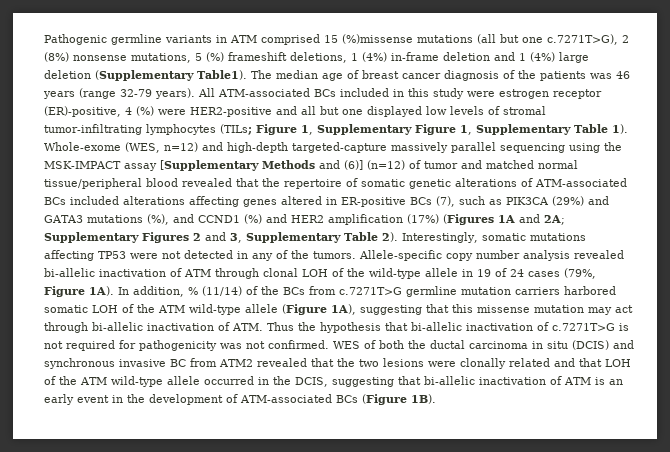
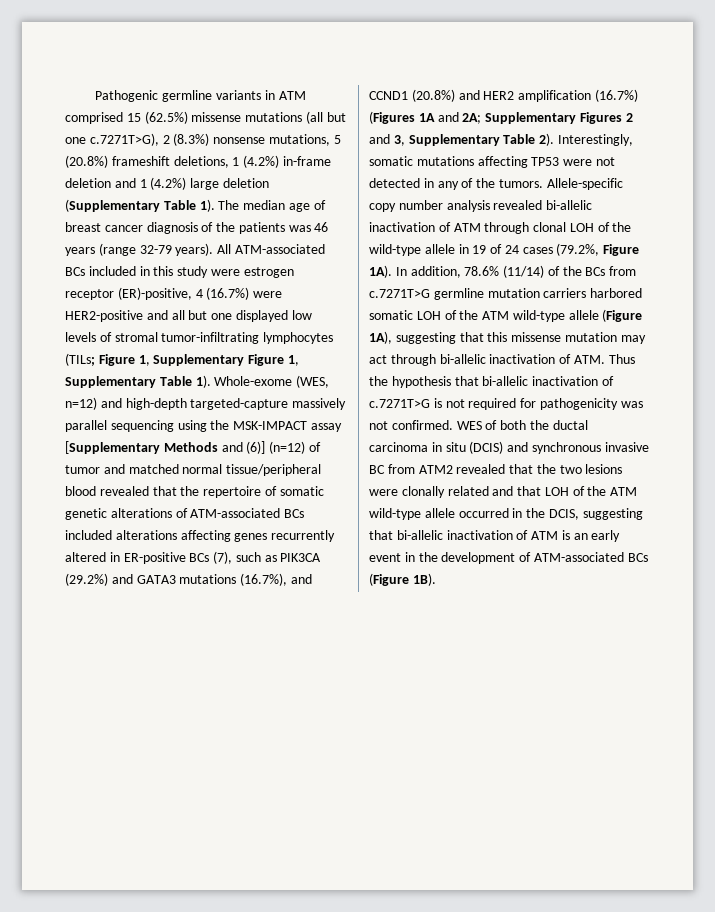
[342,34,413,44] (%)missense -> [144,111,242,124] (62.5%) missense
[44,52,69,62] (8%) -> [173,133,210,146] (8.3%)
[206,52,224,62] (%) -> [65,155,108,168] (20.8%)
[362,52,387,62] (4%) -> [243,155,280,168] (4.2%)
[530,52,555,62] (4%) -> [150,177,187,190] (4.2%)
[197,70,247,80] Table1). -> [163,199,215,212] Table 1).
[136,106,154,116] (%) -> [206,287,250,300] (16.7%)
(277, 203) none -> [271,530,336,542] recurrently
[552,196,584,206] (29%) -> [65,573,108,586] (29.2%)
[147,214,169,225] (%), -> [240,573,288,586] (16.7%),
[244,214,262,224] (%) -> [411,89,455,102] (20.8%)
[407,214,439,224] (17%) -> [594,89,638,102] (16.7%)
[564,268,596,279] (79%, -> [556,243,600,256] (79.2%,
[188,287,198,295] % -> [464,266,500,276] 78.6%

